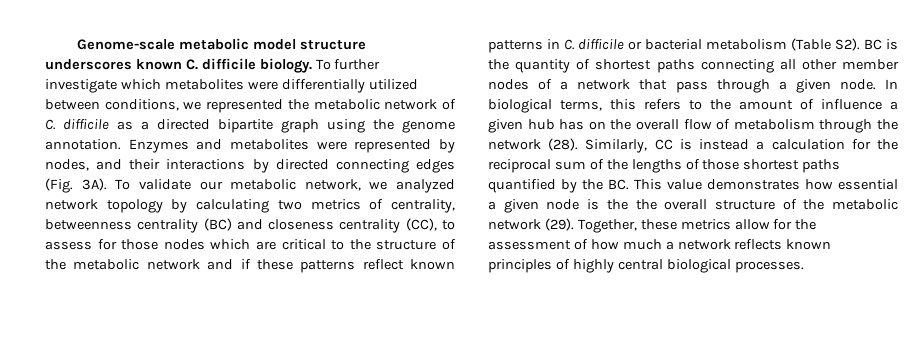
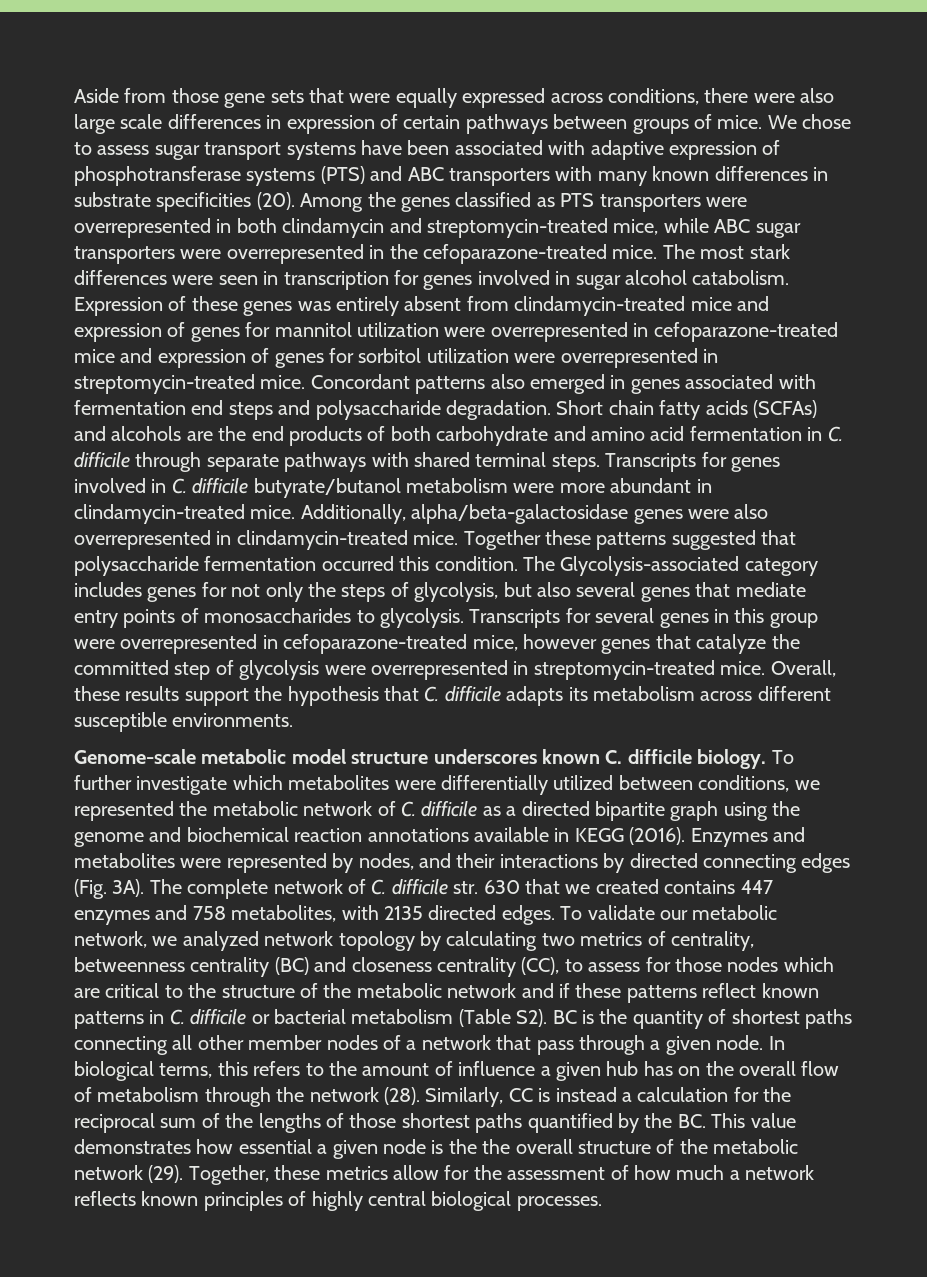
(77, 44) none -> [74,88,835,108] [74,114,852,134] [74,140,781,160] [74,166,828,186] [74,192,747,212] [74,218,801,238] [74,244,790,264] [74,270,790,290] [74,296,769,316] [74,322,838,342] [74,348,718,368] [74,374,816,394] [74,400,817,420] [74,426,843,446] [74,452,780,472] [74,478,712,498] [74,504,769,524] [74,530,797,550] [74,556,818,576] [74,582,806,602] [74,608,818,628] [74,634,800,654] [74,660,836,680] [74,686,831,706] [74,712,294,732] Aside from those gene sets that were equally expressed across conditions, there were also large scale differences in expression of certain pathways between groups of mice. We chose to assess sugar transport systems have been associated with adaptive expression of phosphotransferase systems (PTS) and ABC transporters with many known differences in substrate specificities (20). Among the genes classified as PTS transporters were overrepresented in both clindamycin and streptomycin-treated mice, while ABC sugar transporters were overrepresented in the cefoparazone-treated mice. The most stark differences were seen in transcription for genes involved in sugar alcohol catabolism. Expression of these genes was entirely absent from clindamycin-treated mice and expression of genes for mannitol utilization were overrepresented in cefoparazone-treated mice and expression of genes for sorbitol utilization were overrepresented in streptomycin-treated mice. Concordant patterns also emerged in genes associated with fermentation end steps and polysaccharide degradation. Short chain fatty acids (SCFAs) and alcohols are the end products of both carbohydrate and amino acid fermentation in C. difficile through separate pathways with shared terminal steps. Transcripts for genes involved in C. difficile butyrate/butanol metabolism were more abundant in clindamycin-treated mice. Additionally, alpha/beta-galactosidase genes were also overrepresented in clindamycin-treated mice. Together these patterns suggested that polysaccharide fermentation occurred this condition. The Glycolysis-associated category includes genes for not only the steps of glycolysis, but also several genes that mediate entry points of monosaccharides to glycolysis. Transcripts for several genes in this group were overrepresented in cefoparazone-treated mice, however genes that catalyze the committed step of glycolysis were overrepresented in streptomycin-treated mice. Overall, these results support the hypothesis that C. difficile adapts its metabolism across different susceptible environments. //
[45,139,121,150] annotation. -> [149,827,686,845] and biochemical reaction annotations available in KEGG (2016).
(107, 184) none -> [149,879,773,899] [74,905,555,925] The complete network of C. difficile str. 630 that we created contains 447 enzymes and 758 metabolites, with 2135 directed edges.

